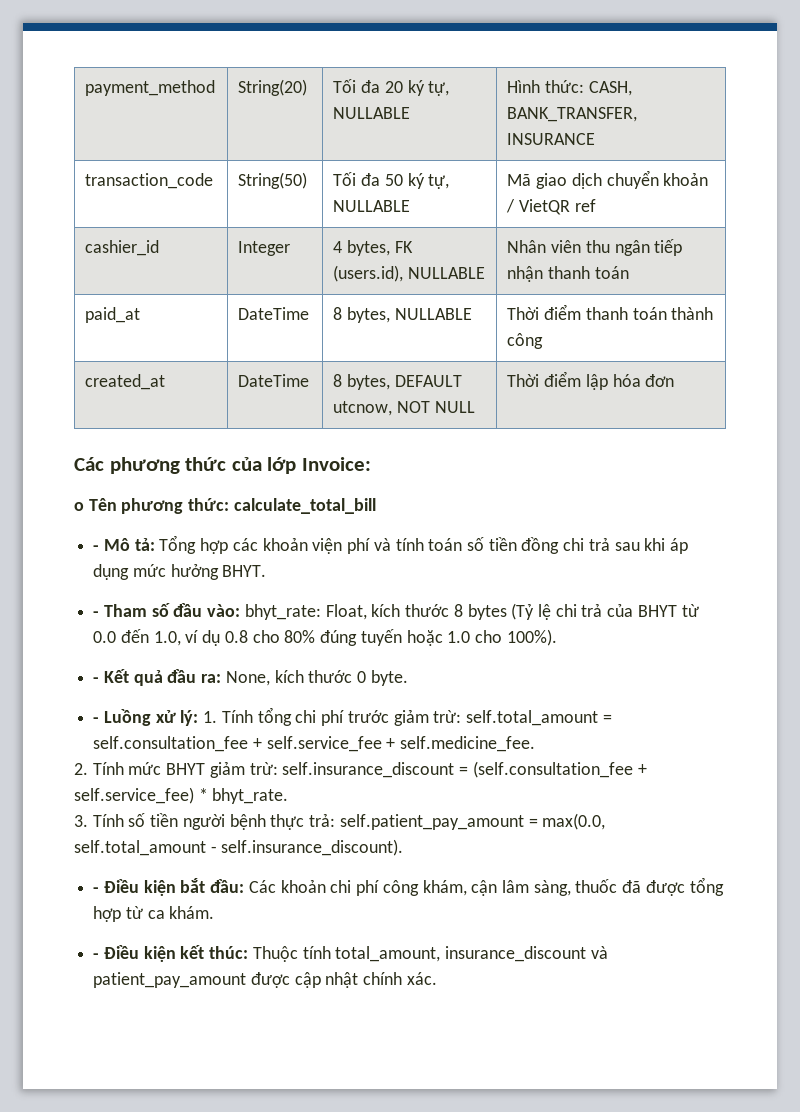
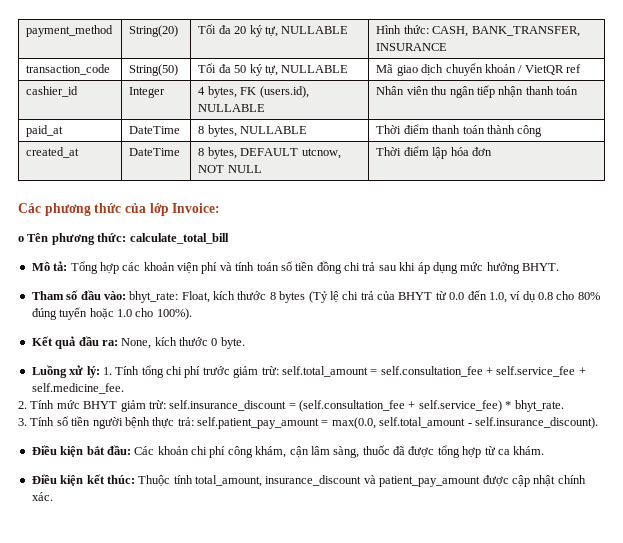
[93,545,100,551] - -> (229, 238) none
[93,611,100,617] - -> (559, 267) none
[93,677,100,683] - -> (192, 314) none
[93,717,100,723] - -> (245, 343) none
[93,887,100,893] - -> (598, 423) none
[93,953,100,959] - -> (545, 450) none

